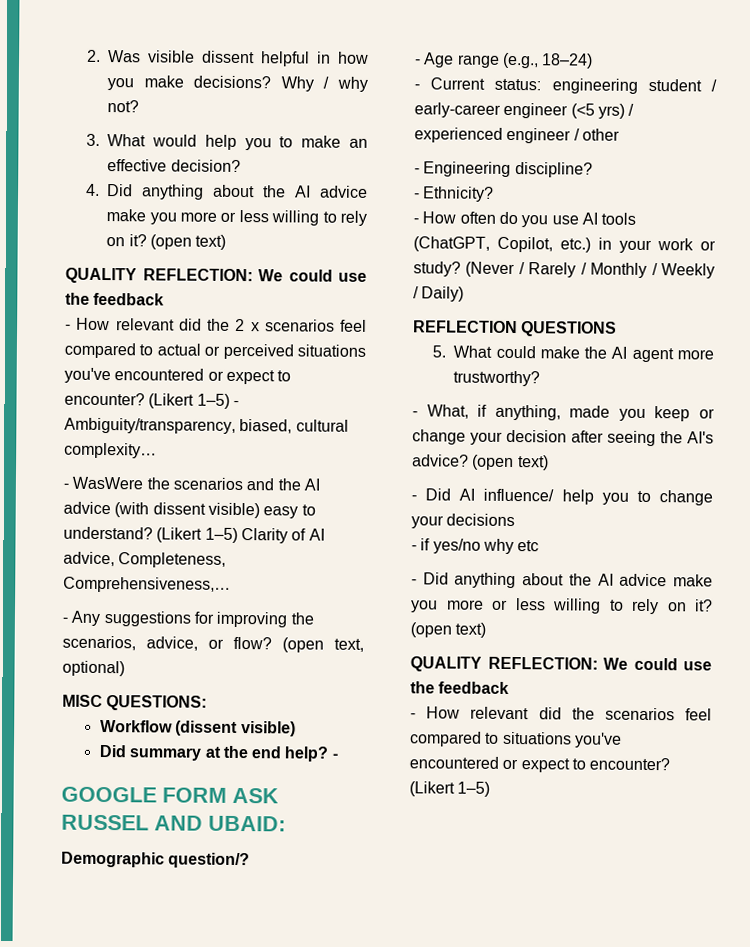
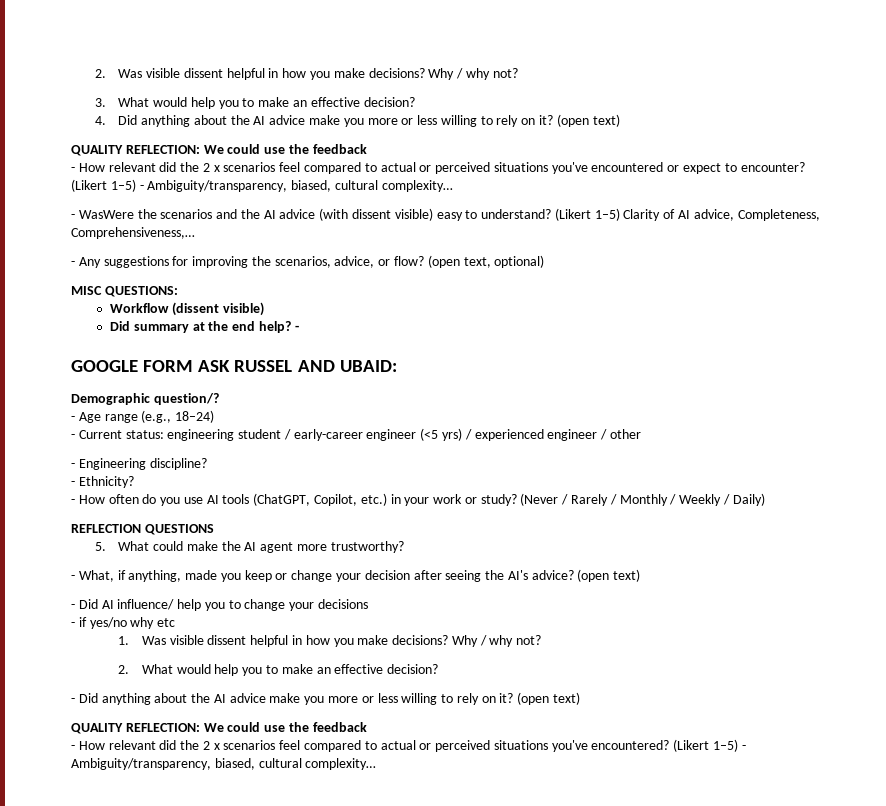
(540, 546) none -> [118,635,542,647] [118,664,439,676] // 1. Was visible dissent helpful in how you make decisions? Why / why not? // 2. What would help you to make an effective decision?
[604,707,712,721] [410,731,622,748] [409,756,671,773] [409,781,491,797] scenarios feel compared to situations you've encountered or expect to encounter? (Likert 1–5) -> [202,739,746,752] [71,758,377,770] 2 x scenarios feel compared to actual or perceived situations you've encountered? (Likert 1–5) - Ambiguity/transparency, biased, cultural complexity…

